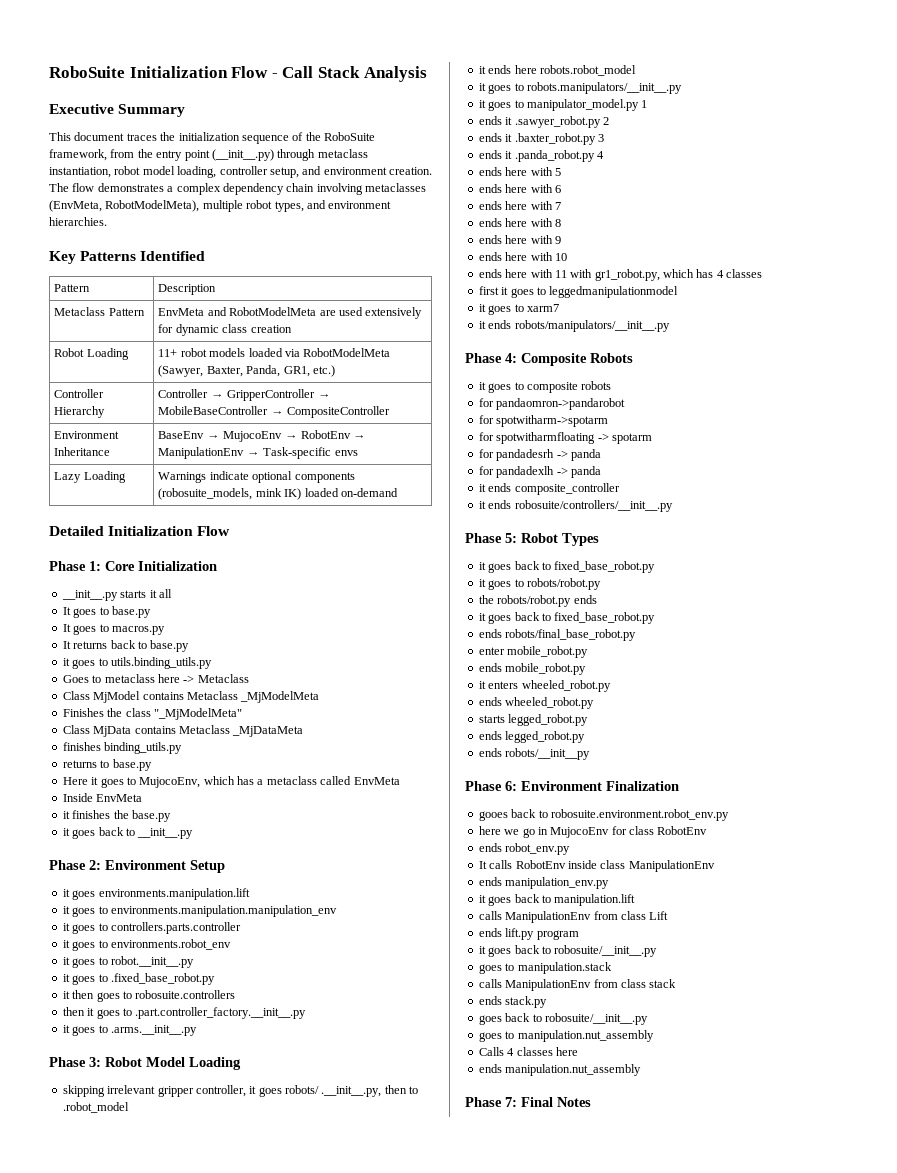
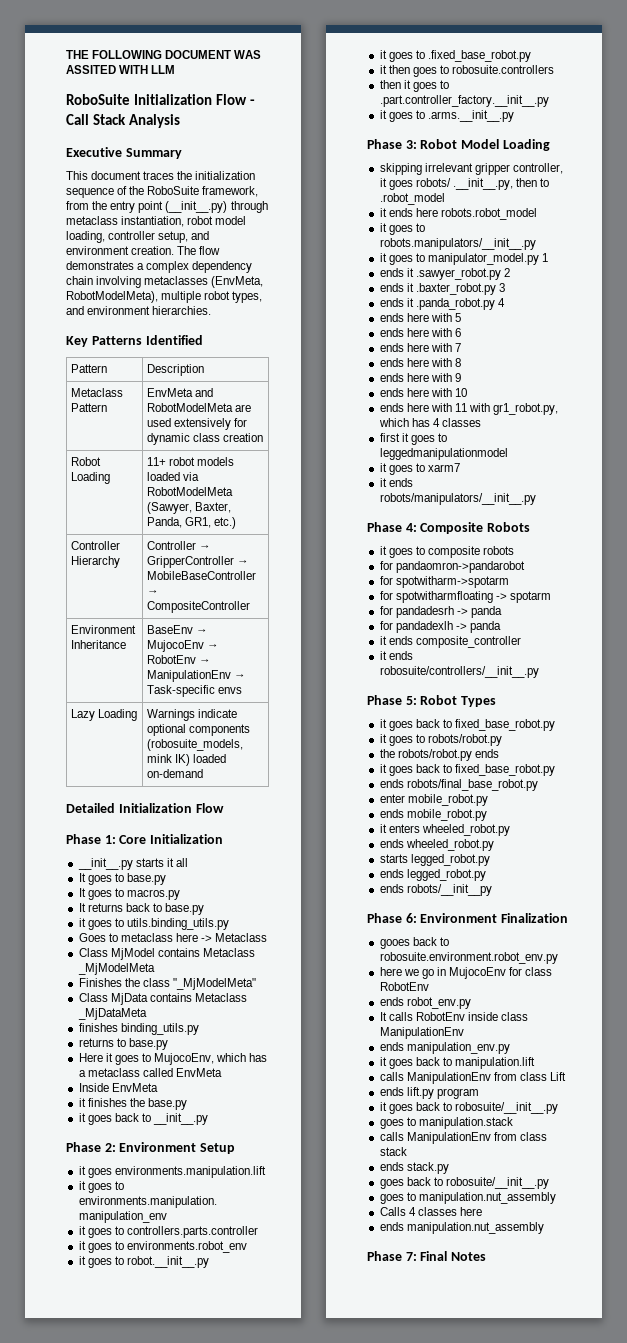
(49, 72) none -> [66,50,262,59] [66,65,176,74] THE FOLLOWING DOCUMENT WAS ASSITED WITH LLM //

